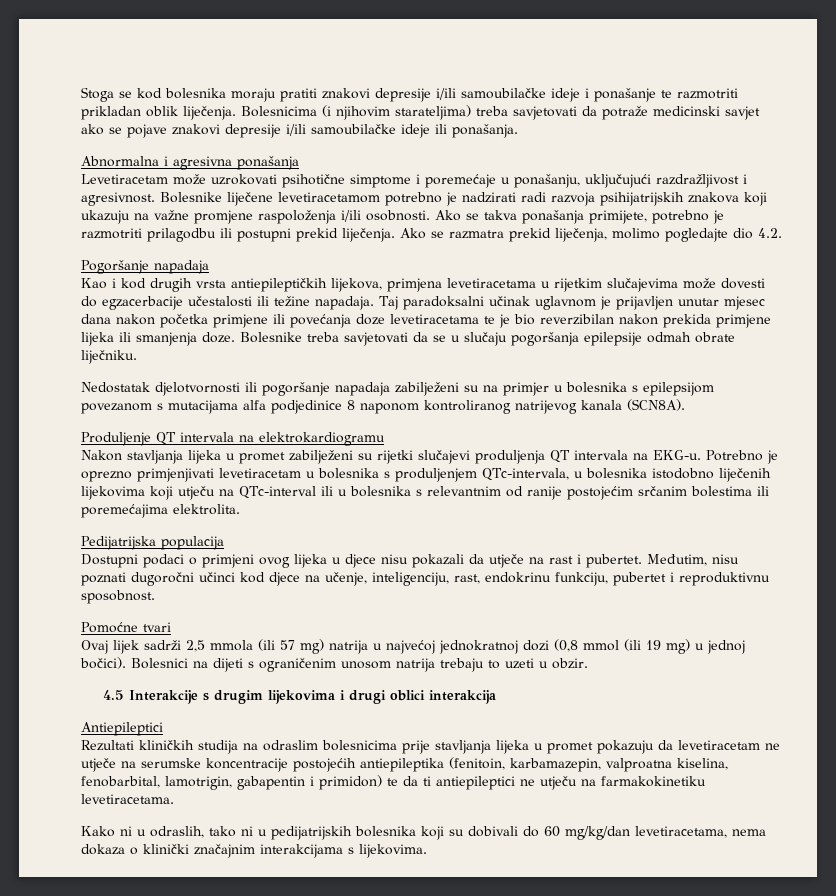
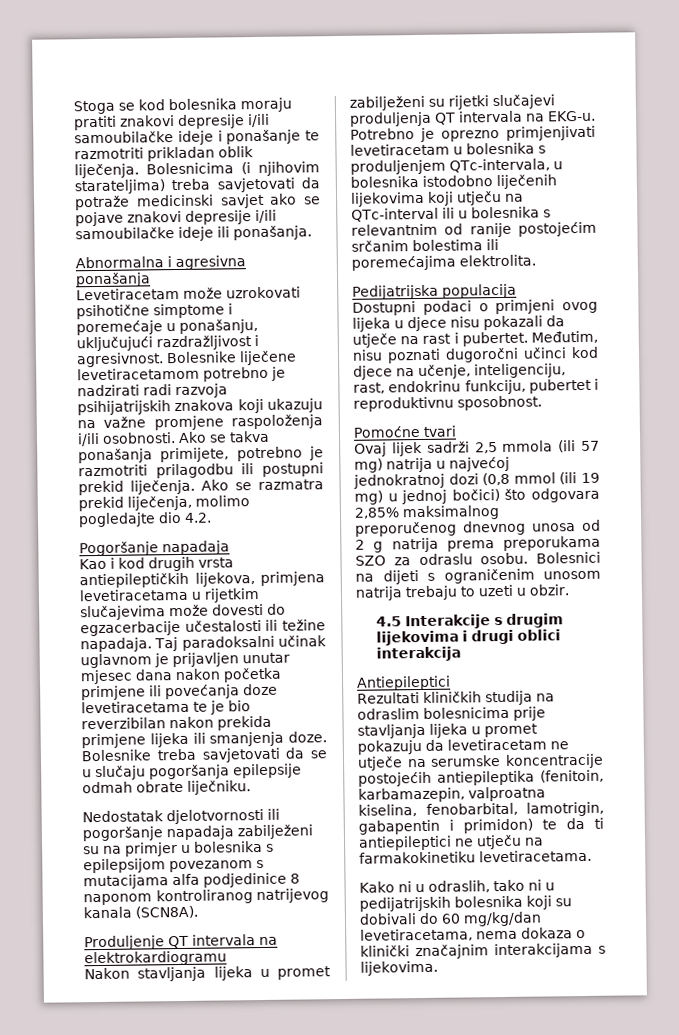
[80,657,126,669] bočici). -> [451,487,600,503] [354,505,500,521] [355,519,601,537] [355,535,601,553] [355,552,529,566] bočici) što odgovara 2,85% maksimalnog preporučenog dnevnog unosa od 2 g natrija prema preporukama SZO za odraslu osobu.

